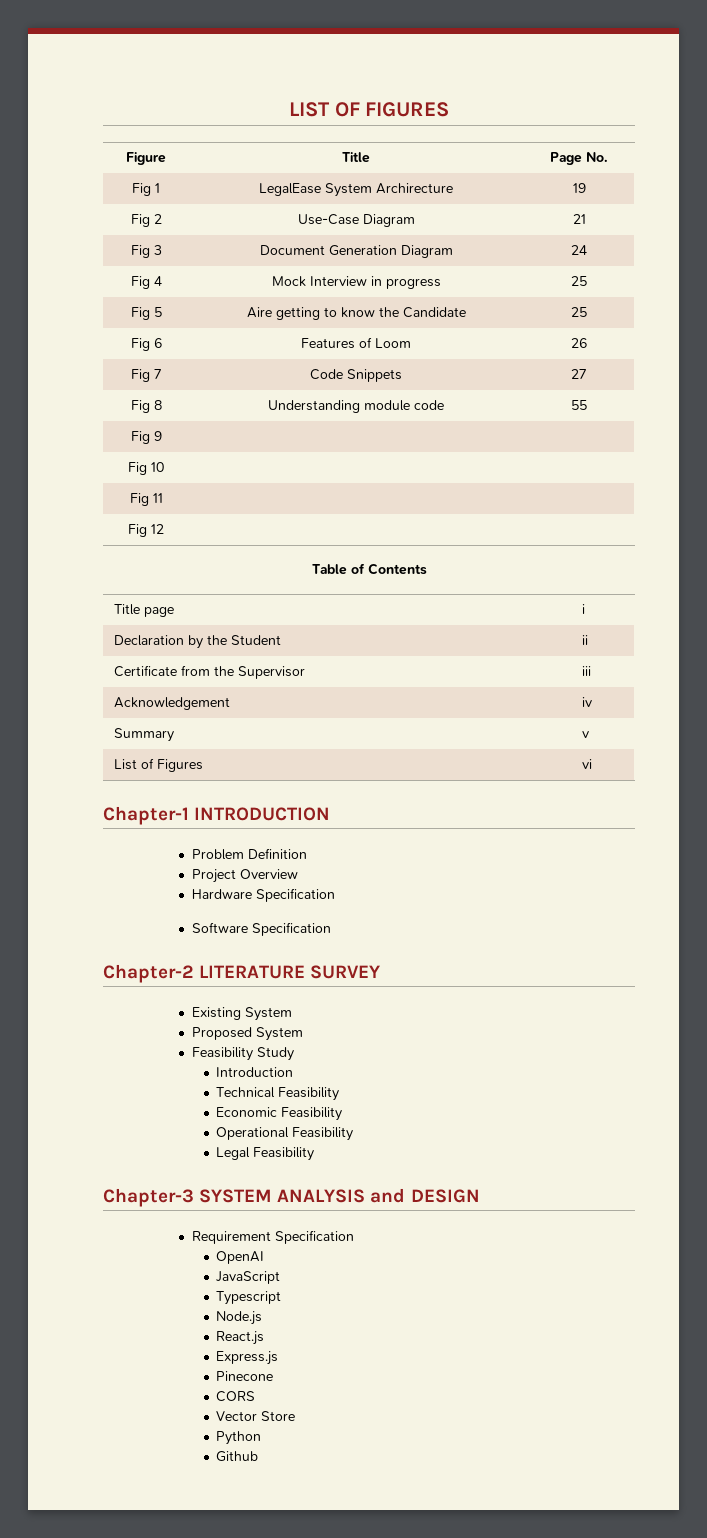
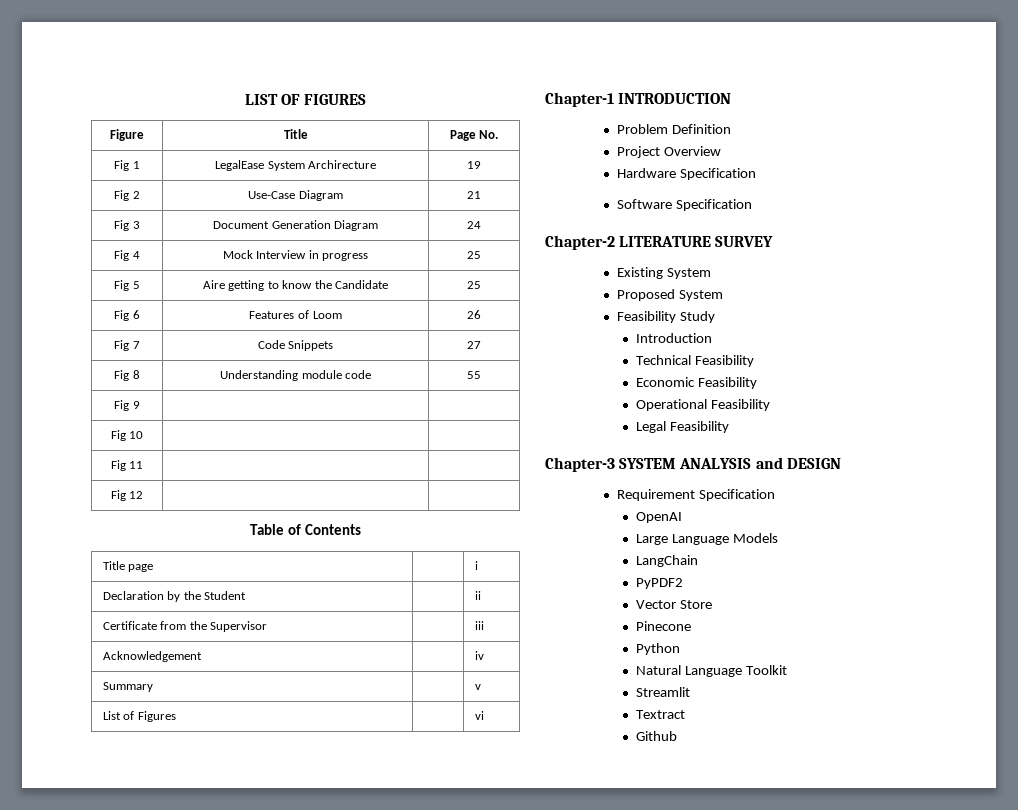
[216,1271,281,1284] [216,1291,282,1305] [216,1311,263,1325] [216,1331,265,1345] [216,1351,279,1365] [216,1371,274,1381] [216,1391,256,1402] JavaScript // Typescript // Node.js // React.js // Express.js // Pinecone // CORS -> [636,533,778,545] [636,555,699,567] [636,578,684,589] Large Language Models // LangChain // PyPDF2
(296, 1416) none -> [636,621,692,631] // Pinecone
(262, 1438) none -> [636,665,787,677] [636,687,691,697] [636,710,686,719] // Natural Language Toolkit // Streamlit // Textract

